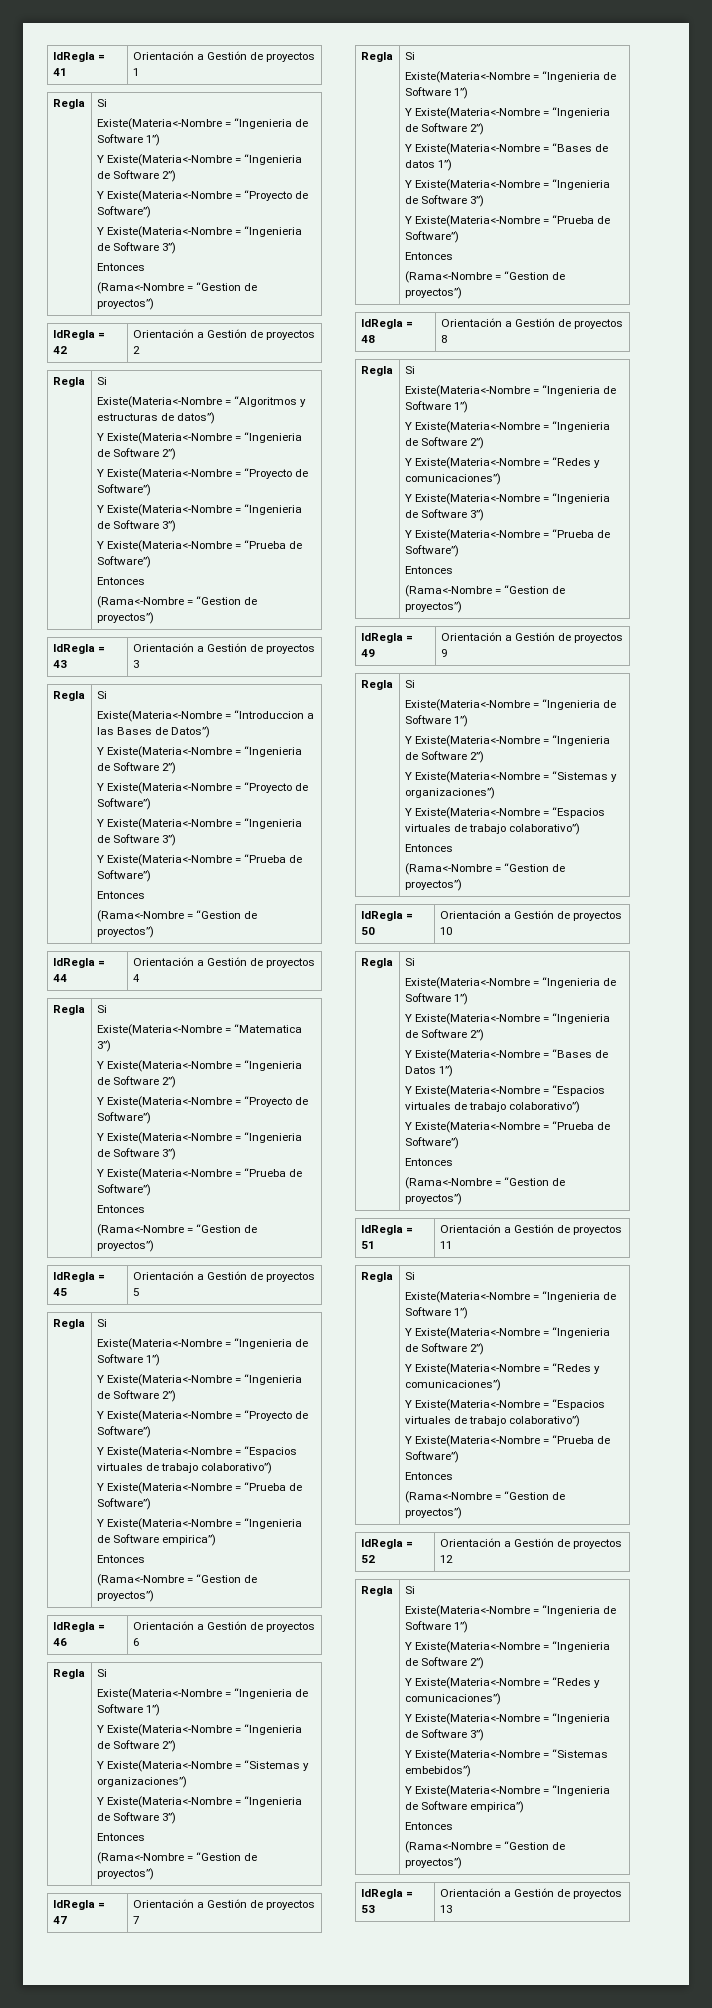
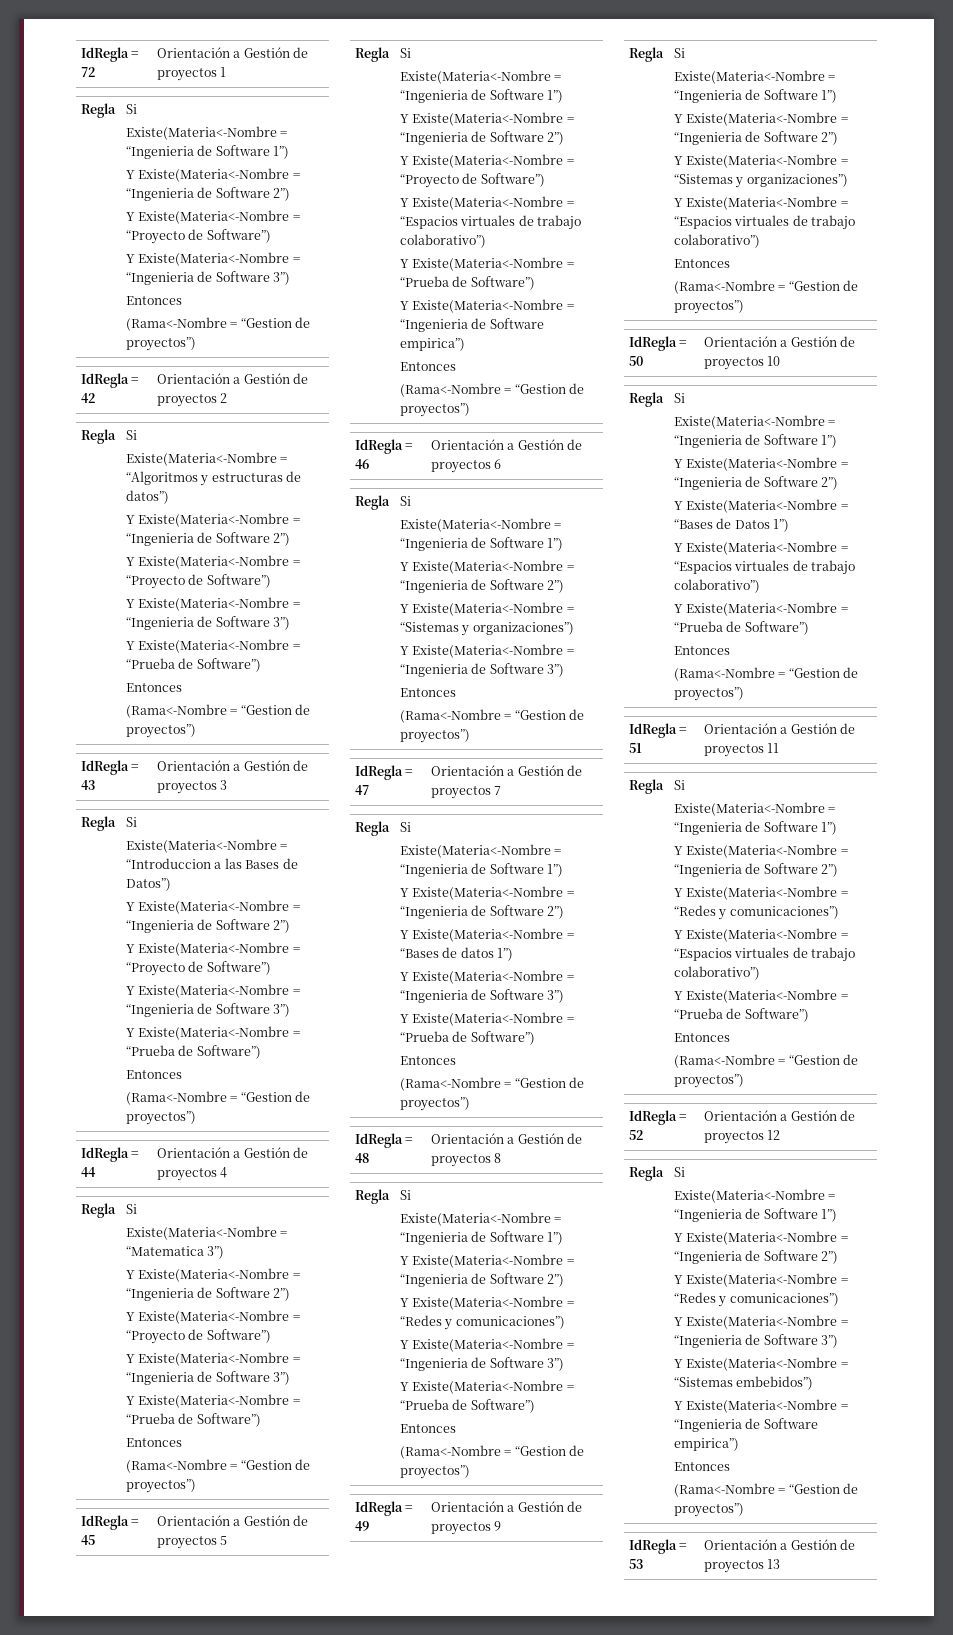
[52,52,106,62] [52,68,67,76] IdRegla = 41 -> [81,47,140,62] [81,67,96,77] IdRegla = 72

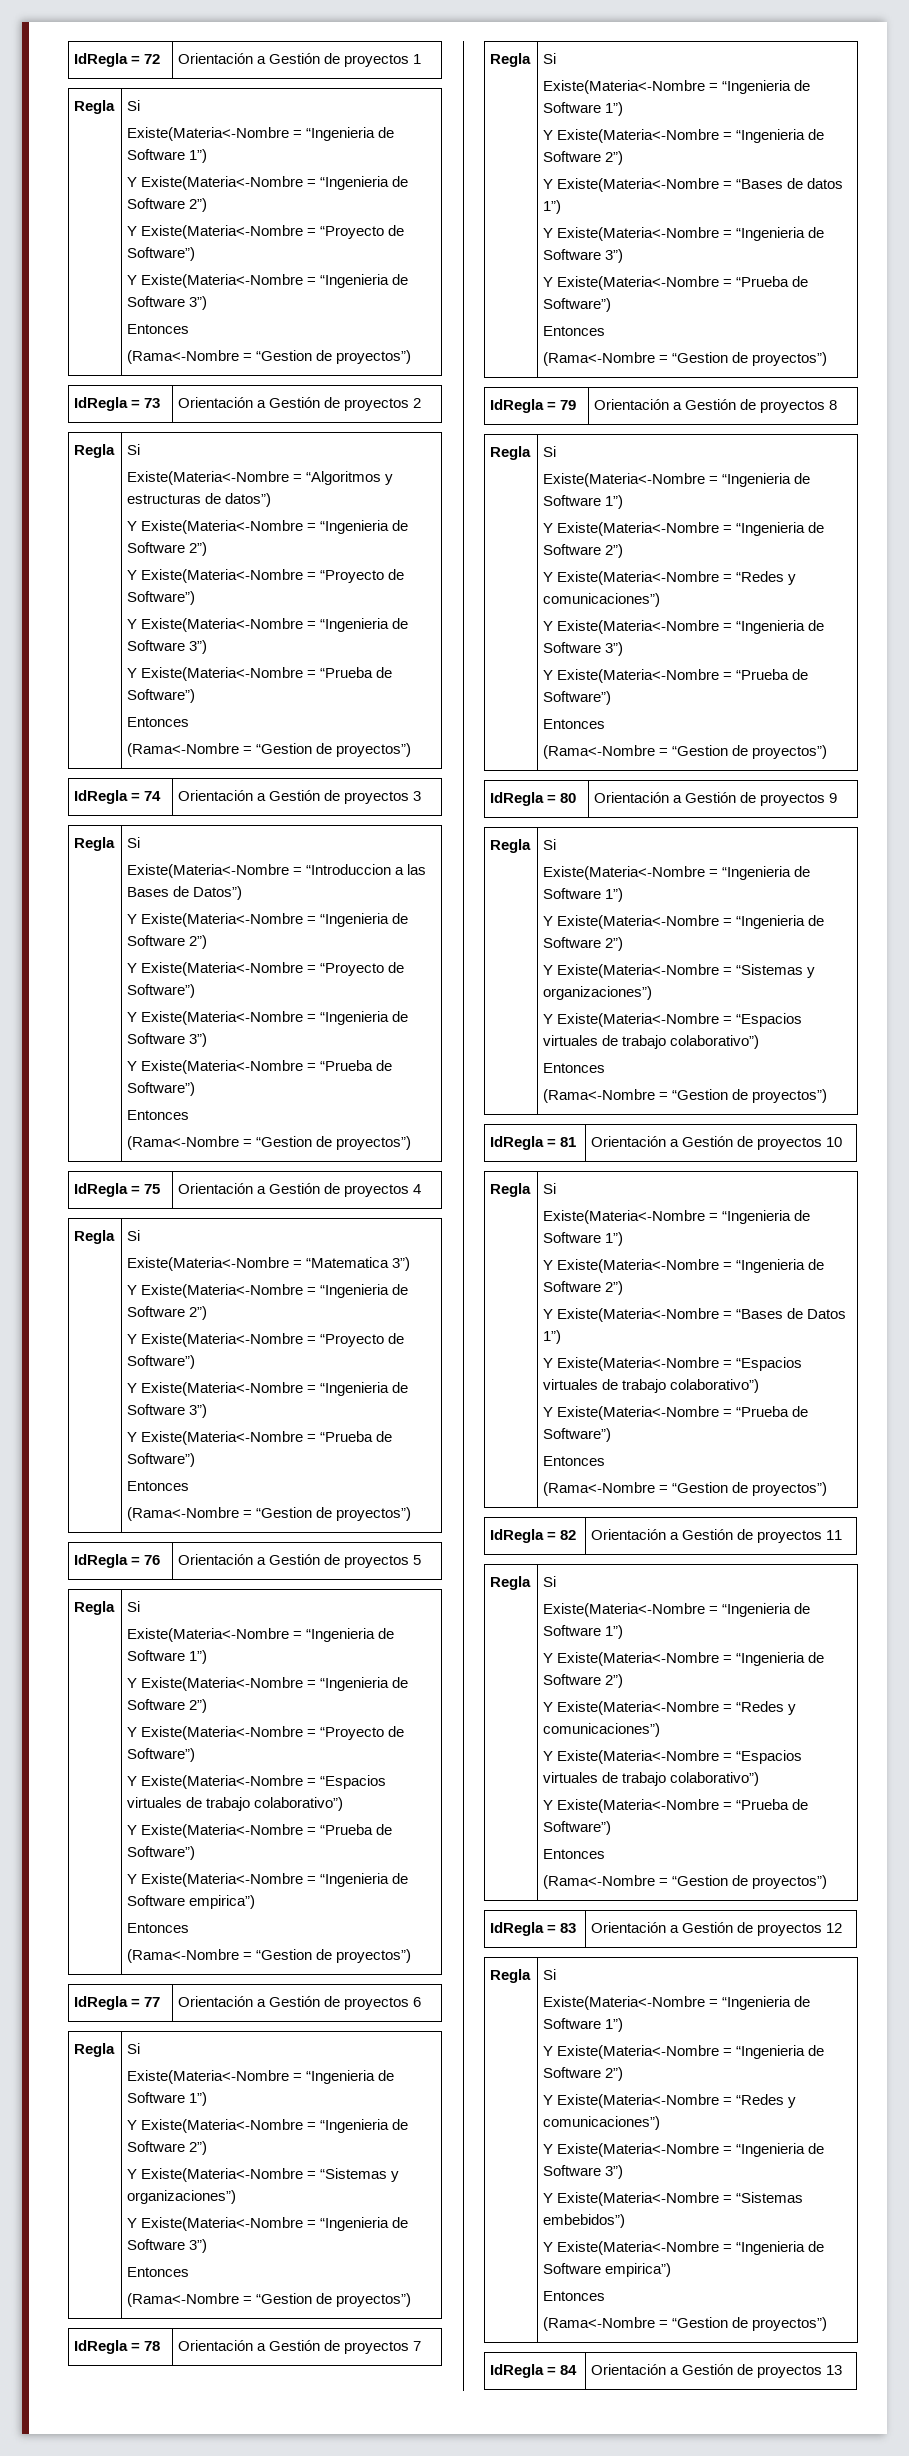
[81,393,96,403] 42 -> [144,398,161,408] 73
[81,780,96,790] 43 -> [144,791,162,801] 74
[81,1167,97,1177] 44 -> [144,1184,161,1194] 75
[81,1535,96,1545] 45 -> [144,1555,161,1565] 76
[355,459,370,469] 46 -> [144,1997,161,2007] 77
[355,785,370,795] 47 -> [144,2341,161,2351] 78
[355,1153,370,1163] 48 -> [560,400,577,410] 79
[355,1521,370,1531] 49 -> [560,793,577,803] 80
[629,356,644,366] 50 -> [560,1137,577,1147] 81
[629,743,643,753] 51 -> [560,1530,577,1540] 82
[629,1130,644,1140] 52 -> [560,1923,577,1933] 83
[629,1559,644,1569] 53 -> [560,2365,578,2375] 84

